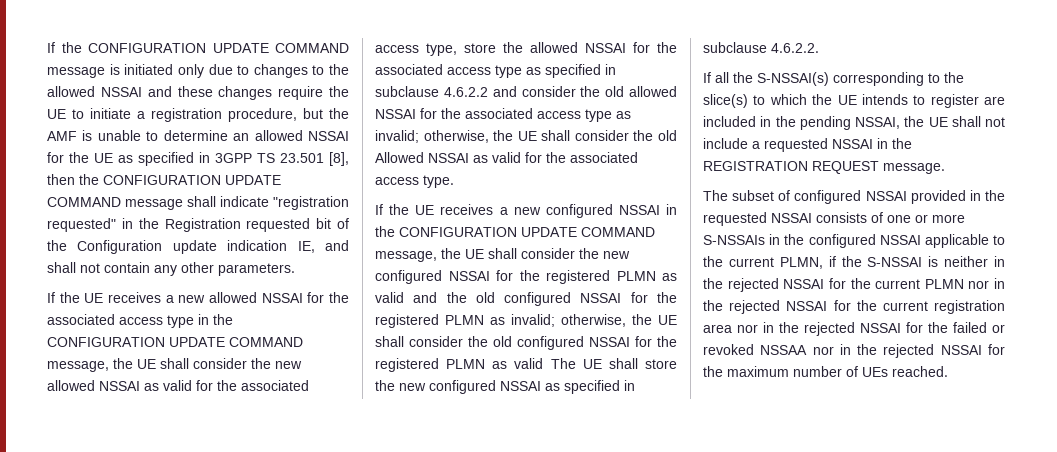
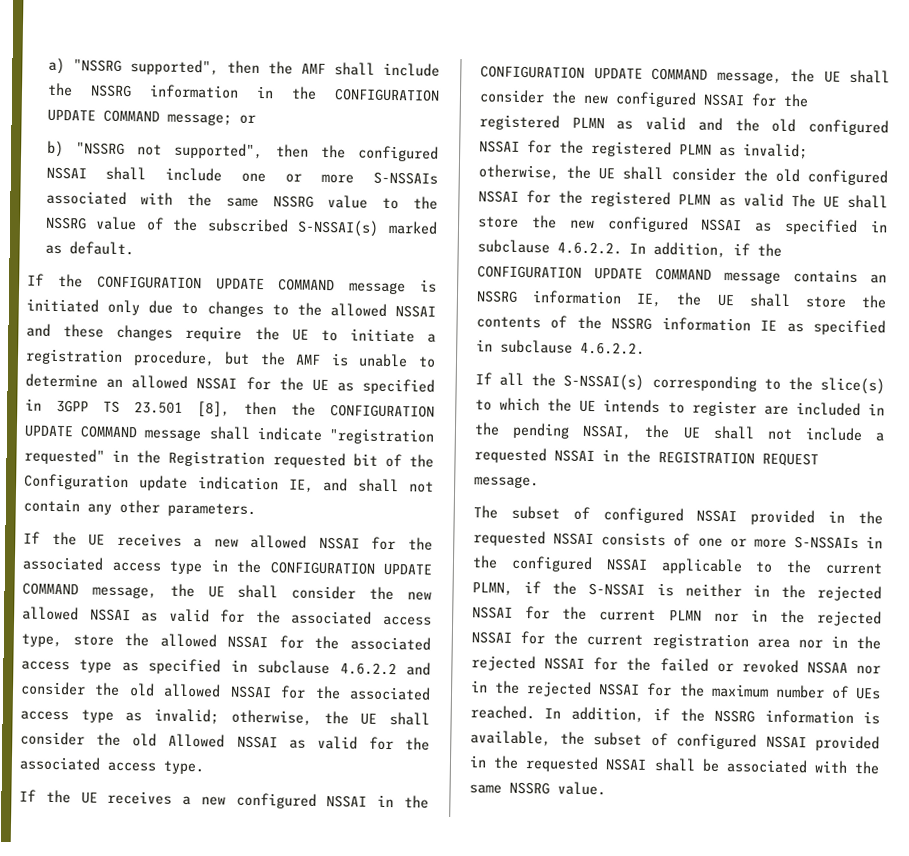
(47, 47) none -> [47,57,440,77] [46,82,440,102] [46,108,256,126] [46,140,439,162] [45,166,438,185] [45,190,439,210] [44,216,438,237] [44,241,134,256] a) "NSSRG supported", then the AMF shall include the NSSRG information in the CONFIGURATION UPDATE COMMAND message; or // b) "NSSRG not supported", then the configured NSSAI shall include one or more S-NSSAIs associated with the same NSSRG value to the NSSRG value of the subscribed S-NSSAI(s) marked as default. //
(819, 48) none -> [629,241,782,259] [477,265,887,284] [476,290,887,309] [476,315,886,336] [476,339,645,355] In addition, if the CONFIGURATION UPDATE COMMAND message contains an NSSRG information IE, the UE shall store the contents of the NSSRG information IE as specified in subclause 4.6.2.2.
(948, 371) none -> [544,706,880,725] [470,730,880,752] [469,755,880,775] [469,781,606,796] In addition, if the NSSRG information is available, the subset of configured NSSAI provided in the requested NSSAI shall be associated with the same NSSRG value.

